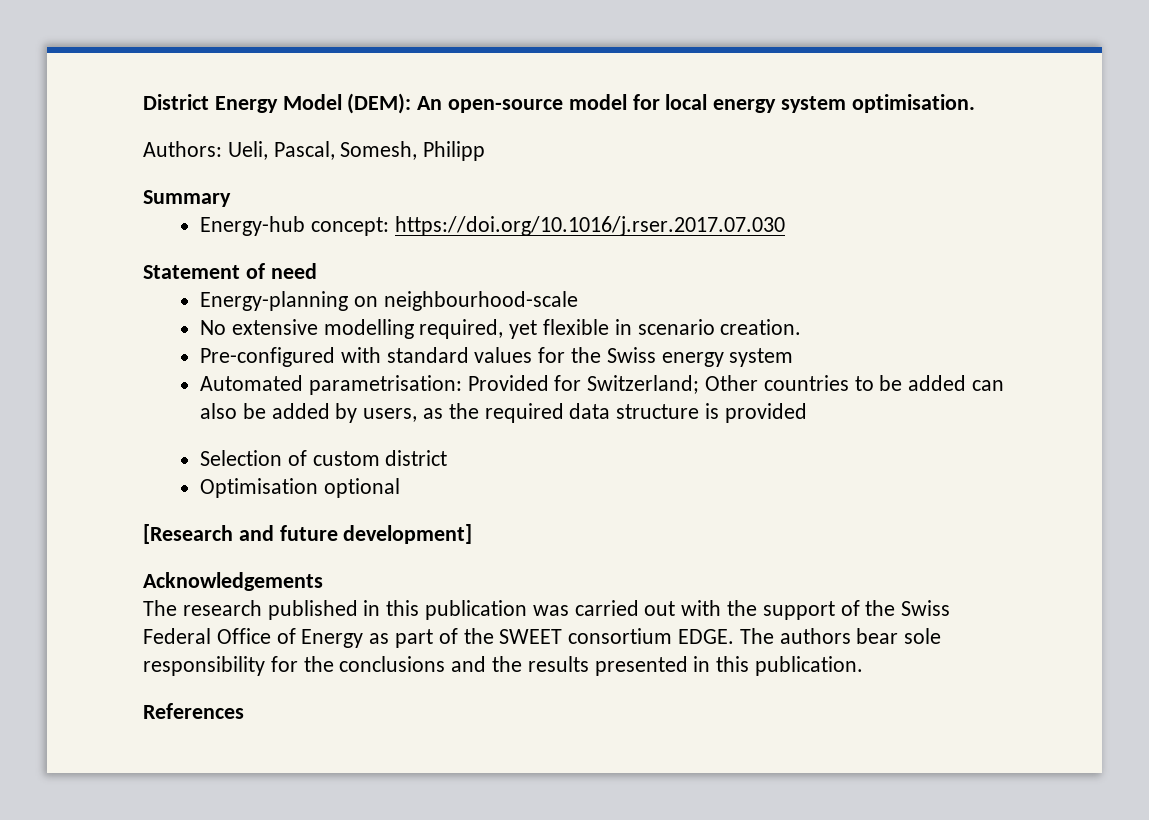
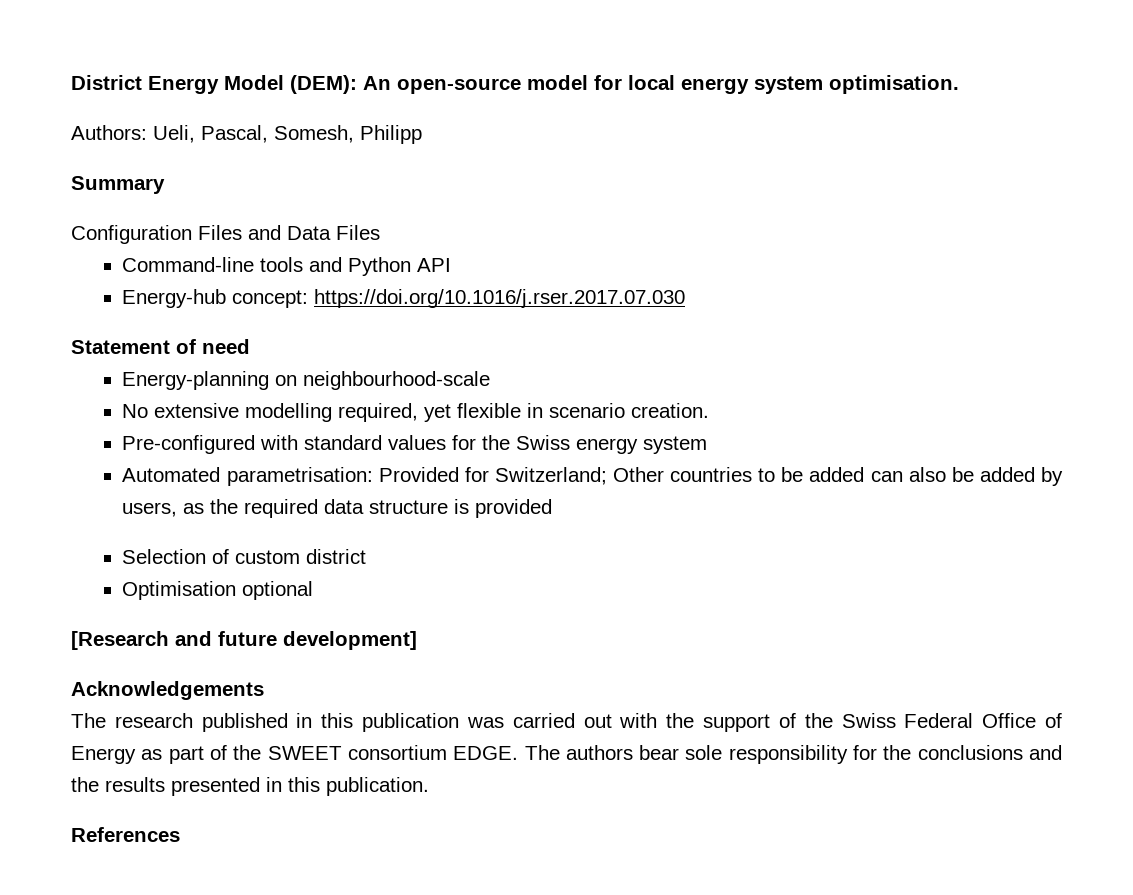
(231, 198) none -> [71,225,380,244] [122,257,452,276] // Configuration Files and Data Files // Command-line tools and Python API

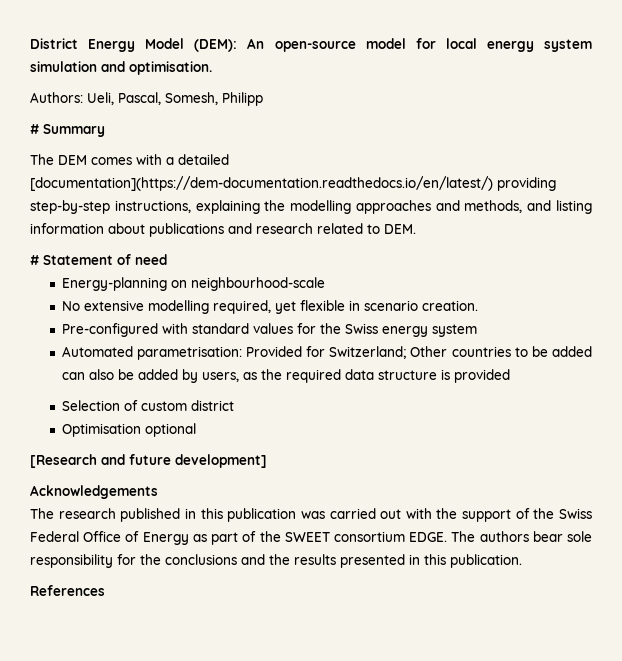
(823, 85) none -> [30,61,125,72] simulation and
(422, 134) none -> [30,124,39,134] #
[71,225,380,244] [122,257,452,276] [122,289,686,308] Configuration Files and Data Files // Command-line tools and Python API // Energy-hub concept: https://doi.org/10.1016/j.rser.2017.07.030 // -> [30,154,229,165] [30,176,556,191] [30,200,592,214] [30,223,416,237] [30,255,39,265] The DEM comes with a detailed [documentation](https://dem-documentation.readthedocs.io/en/latest/) providing step-by-step instructions, explaining the modelling approaches and methods, and listing information about publications and research related to DEM. // #

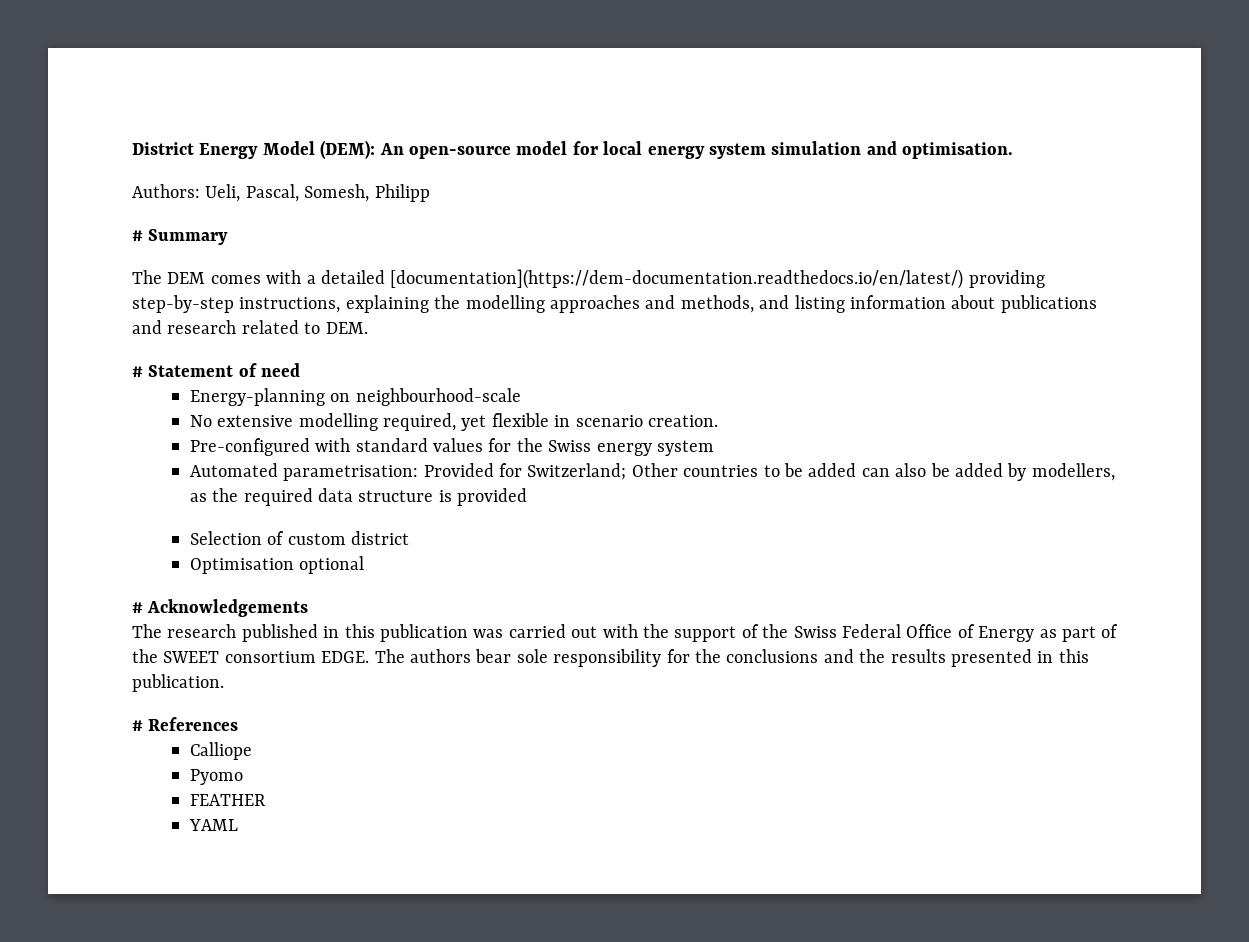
[201,372,239,382] users, -> [1031,463,1115,481] modellers,
[30,454,267,468] [Research and future development] // -> [132,602,143,613] #
(522, 561) none -> [132,720,143,731] #
(105, 590) none -> [189,742,252,760] [189,769,243,785] [189,794,266,806] [188,819,238,831] // Calliope // Pyomo // FEATHER // YAML

